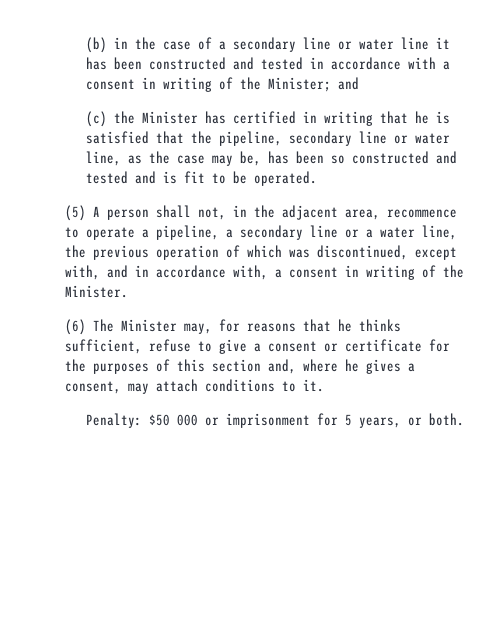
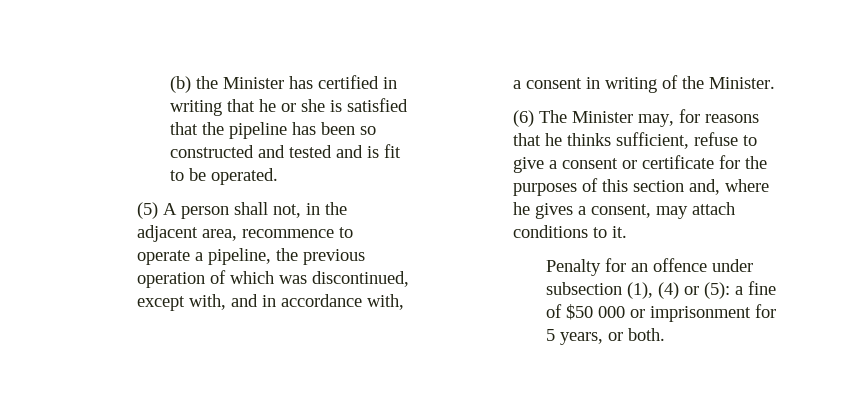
[114,37,451,52] [86,57,451,70] [86,77,360,92] [86,111,108,127] in the case of a secondary line or water line it has been constructed and tested in accordance with a consent in writing of the Minister; and // (c) -> (192, 84) none
(430, 117) none -> [281,99,326,112] or she
[219,131,451,146] [86,151,262,166] pipeline, secondary line or water line, as the case may be, -> [229,122,288,139] pipeline
[226,225,458,240] a secondary line or a water line, -> (271, 256) none
[86,413,143,428] Penalty: -> [546,258,754,276] [546,281,777,299] [546,304,563,318] Penalty for an offence under subsection (1), (4) or (5): a fine of

